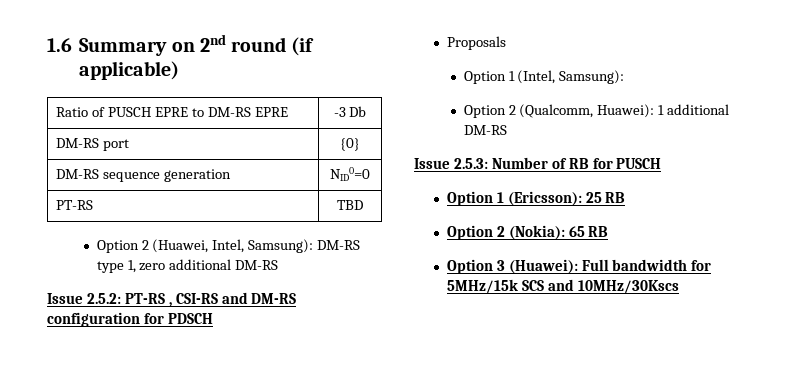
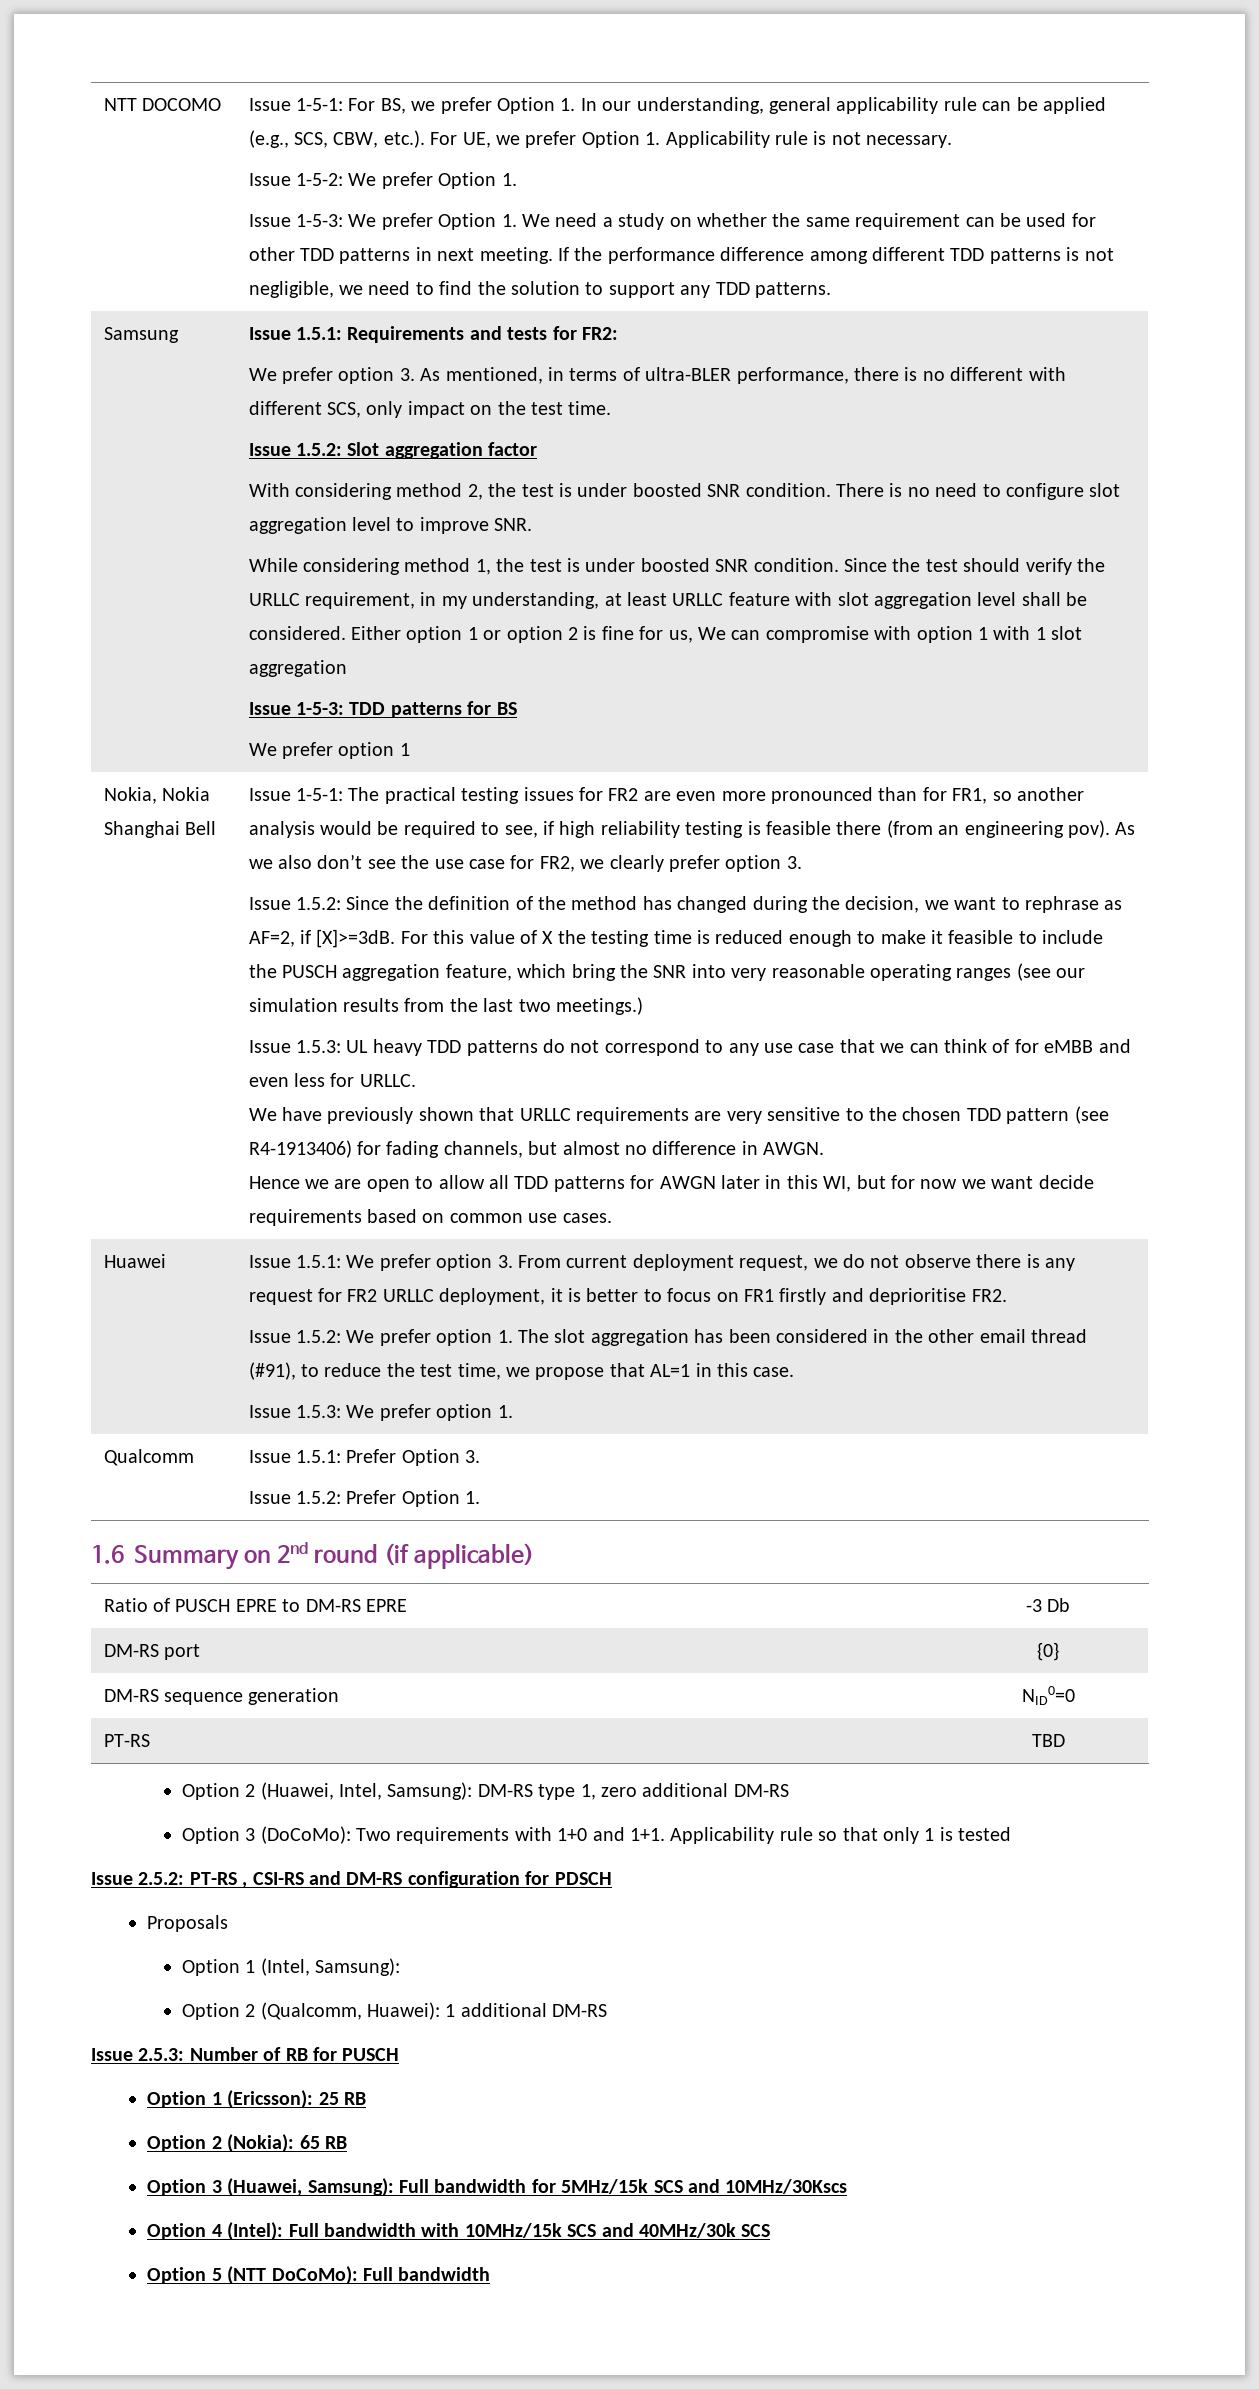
(47, 45) none -> [103,98,222,111] [248,97,1107,114] [248,130,953,148] [248,172,517,189] [248,213,1096,230] [248,247,1114,264] [248,281,832,298] [103,327,179,343] [248,326,619,343] [248,367,1066,384] [248,401,612,418] [248,442,538,459] [248,483,1121,500] [248,517,533,534] [248,558,1106,575] [248,592,1088,609] [248,626,1083,643] [248,660,347,677] [248,701,517,718] [248,742,410,759] [103,787,211,804] [103,821,217,838] [248,787,1085,804] [248,820,1136,838] [248,854,802,872] [248,896,1123,913] [248,929,1104,948] [248,963,1086,981] [248,997,644,1015] [248,1039,1131,1056] [248,1073,416,1087] [248,1106,1109,1124] [248,1140,825,1158] [248,1175,1094,1192] [248,1209,612,1226] [103,1254,166,1268] [248,1254,1076,1271] [248,1288,1007,1305] [248,1329,1088,1346] [248,1362,795,1380] [248,1404,513,1421] [103,1449,194,1466] [248,1449,481,1466] [248,1490,481,1507] NTT DOCOMO | Issue 1-5-1: For BS, we prefer Option 1. In our understanding, general applicability rule can be applied (e.g., SCS, CBW, etc.). For UE, we prefer Option 1. Applicability rule is not necessary. // Issue 1-5-2: We prefer Option 1. // Issue 1-5-3: We prefer Option 1. We need a study on whether the same requirement can be used for other TDD patterns in next meeting. If the performance difference among different TDD patterns is not negligible, we need to find the solution to support any TDD patterns. // Samsung | Issue 1.5.1: Requirements and tests for FR2: // We prefer option 3. As mentioned, in terms of ultra-BLER performance, there is no different with different SCS, only impact on the test time. // Issue 1.5.2: Slot aggregation factor // With considering method 2, the test is under boosted SNR condition. There is no need to configure slot aggregation level to improve SNR. // While considering method 1, the test is under boosted SNR condition. Since the test should verify the URLLC requirement, in my understanding, at least URLLC feature with slot aggregation level shall be considered. Either option 1 or option 2 is fine for us, We can compromise with option 1 with 1 slot aggregation // Issue 1-5-3: TDD patterns for BS // We prefer option 1 // Nokia, Nokia Shanghai Bell | Issue 1-5-1: The practical testing issues for FR2 are even more pronounced than for FR1, so another analysis would be required to see, if high reliability testing is feasible there (from an engineering pov). As we also don’t see the use case for FR2, we clearly prefer option 3. // Issue 1.5.2: Since the definition of the method has changed during the decision, we want to rephrase as AF=2, if [X]>=3dB. For this value of X the testing time is reduced enough to make it feasible to include the PUSCH aggregation feature, which bring the SNR into very reasonable operating ranges (see our simulation results from the last two meetings.) // Issue 1.5.3: UL heavy TDD patterns do not correspond to any use case that we can think of for eMBB and even less for URLLC. // We have previously shown that URLLC requirements are very sensitive to the chosen TDD pattern (see R4-1913406) for fading channels, but almost no difference in AWGN. // Hence we are open to allow all TDD patterns for AWGN later in this WI, but for now we want decide requirements based on common use cases. // Huawei | Issue 1.5.1: We prefer option 3. From current deployment request, we do not observe there is any request for FR2 URLLC deployment, it is better to focus on FR1 firstly and deprioritise FR2. // Issue 1.5.2: We prefer option 1. The slot aggregation has been considered in the other email thread (#91), to reduce the test time, we propose that AL=1 in this case. // Issue 1.5.3: We prefer option 1. // Qualcomm | Issue 1.5.1: Prefer Option 3. // Issue 1.5.2: Prefer Option 1. //
(279, 265) none -> [181,1826,1012,1844] // Option 3 (DoCoMo): Two requirements with 1+0 and 1+1. Applicability rule so that only 1 is tested
[508,259,578,274] (Huawei): -> [227,2178,394,2197] (Huawei, Samsung):
(679, 287) none -> [147,2222,771,2241] [147,2266,491,2285] // Option 4 (Intel): Full bandwidth with 10MHz/15k SCS and 40MHz/30k SCS // Option 5 (NTT DoCoMo): Full bandwidth

